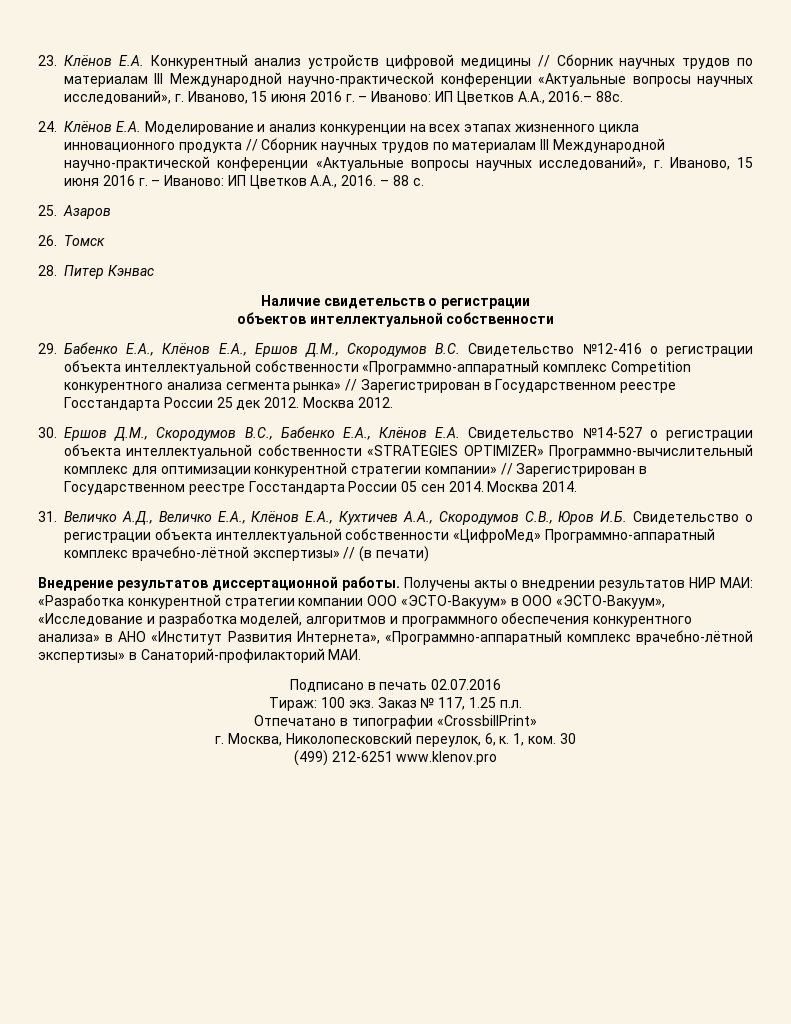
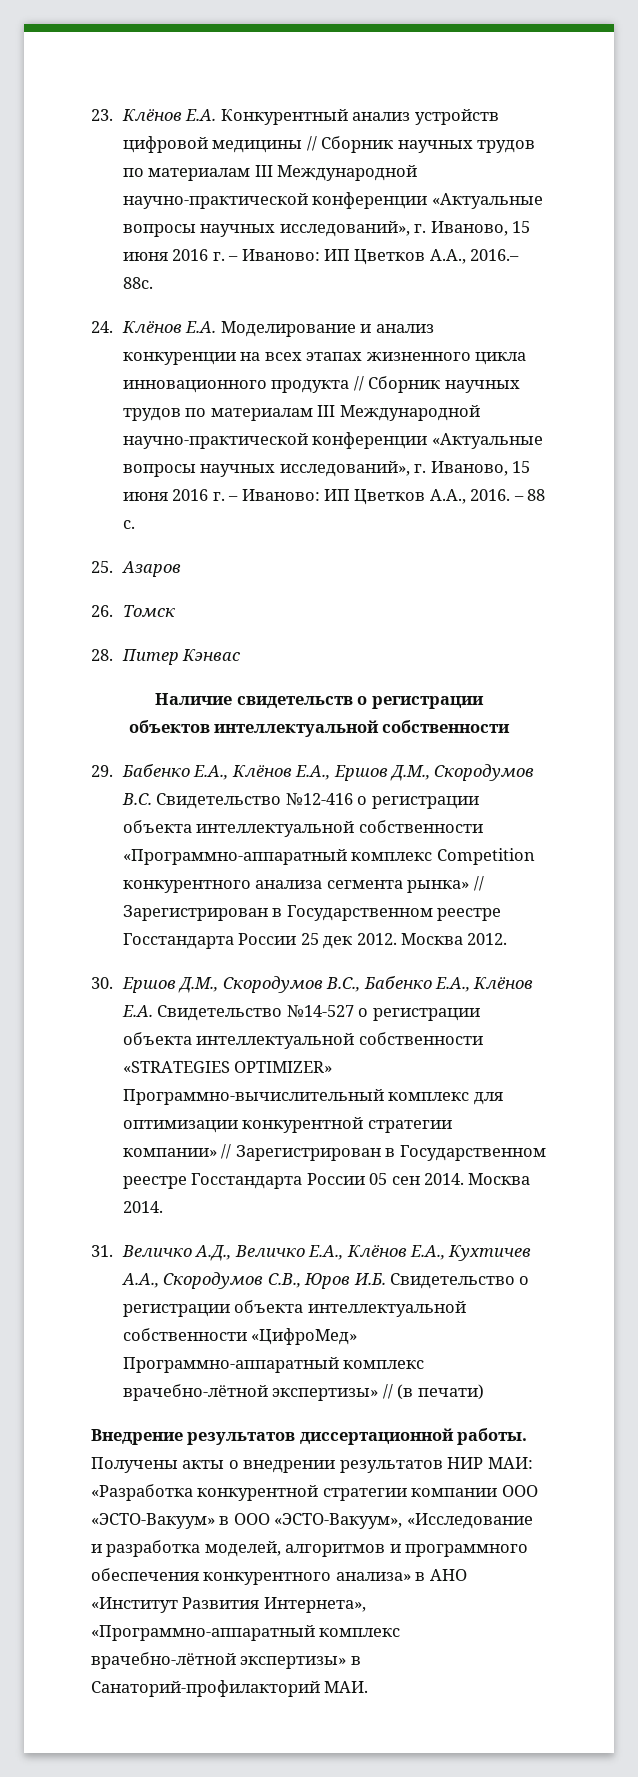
[289,679,502,692] [269,697,522,711] [254,715,537,729] [215,732,576,747] [293,750,498,766] // Подписано в печать 02.07.2016 // Тираж: 100 экз. Заказ № 117, 1.25 п.л. // Отпечатано в типографии «CrossbillPrint» // г. Москва, Николопесковский переулок, 6, к. 1, ком. 30 // (499) 212-6251 www.klenov.pro -> (369, 1687) none

